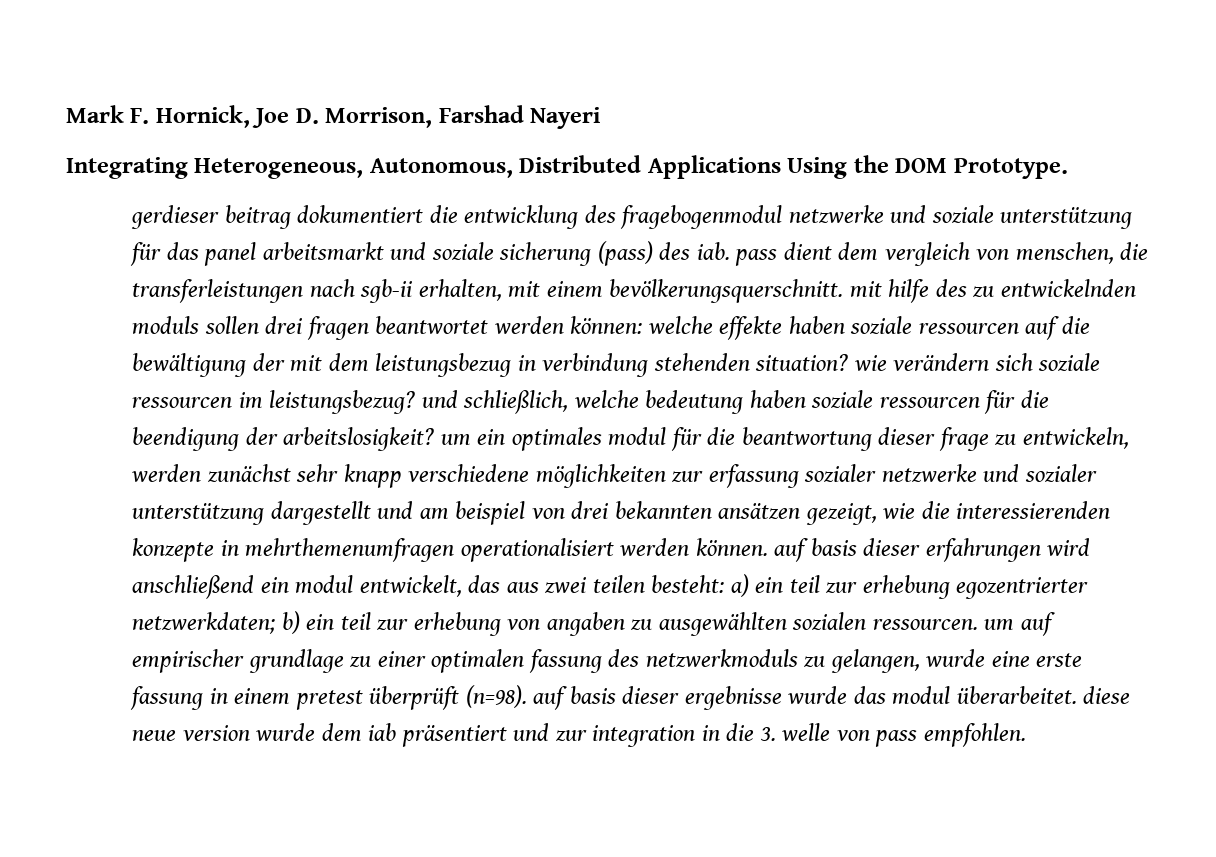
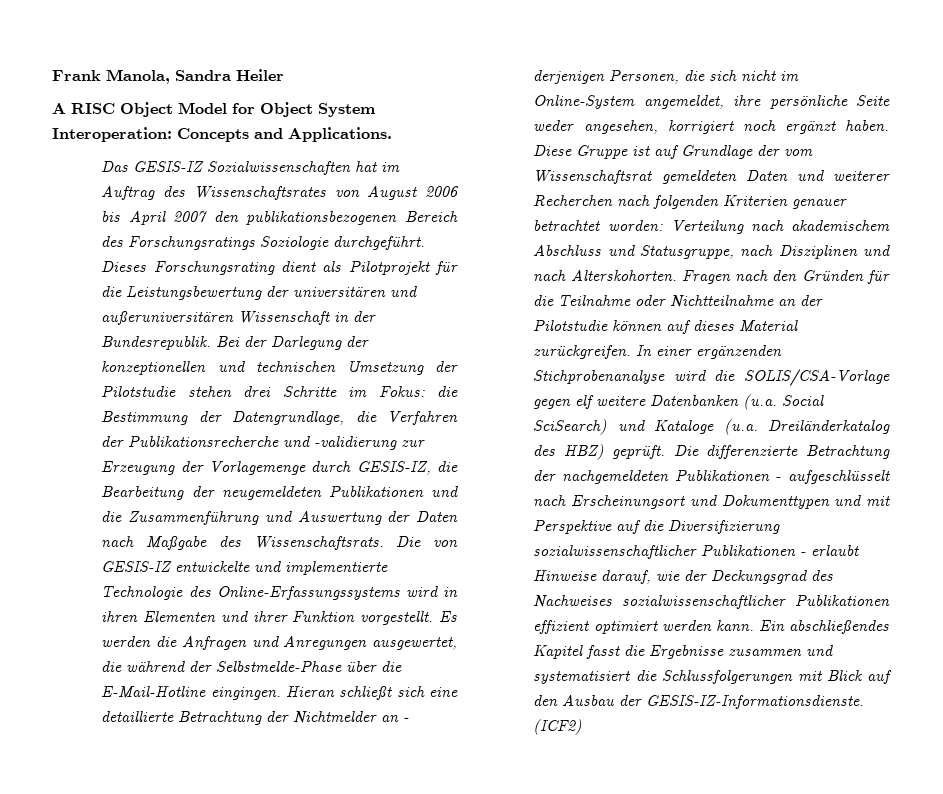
[66,105,601,129] [66,155,1068,179] [131,205,1133,229] [130,241,1149,266] [132,279,1136,303] [132,316,1090,340] [132,353,1101,377] [132,390,1049,414] [132,427,1129,451] [131,464,1097,488] [132,501,1111,525] [132,538,1091,562] [132,574,1089,599] [132,611,1056,636] [132,649,1083,673] [130,685,1131,710] [132,723,1026,747] Mark F. Hornick, Joe D. Morrison, Farshad Nayeri // Integrating Heterogeneous, Autonomous, Distributed Applications Using the DOM Prototype. // gerdieser beitrag dokumentiert die entwicklung des fragebogenmodul netzwerke und soziale unterstützung für das panel arbeitsmarkt und soziale sicherung (pass) des iab. pass dient dem vergleich von menschen, die transferleistungen nach sgb-ii erhalten, mit einem bevölkerungsquerschnitt. mit hilfe des zu entwickelnden moduls sollen drei fragen beantwortet werden können: welche effekte haben soziale ressourcen auf die bewältigung der mit dem leistungsbezug in verbindung stehenden situation? wie verändern sich soziale ressourcen im leistungsbezug? und schließlich, welche bedeutung haben soziale ressourcen für die beendigung der arbeitslosigkeit? um ein optimales modul für die beantwortung dieser frage zu entwickeln, werden zunächst sehr knapp verschiedene möglichkeiten zur erfassung sozialer netzwerke und sozialer unterstützung dargestellt und am beispiel von drei bekannten ansätzen gezeigt, wie die interessierenden konzepte in mehrthemenumfragen operationalisiert werden können. auf basis dieser erfahrungen wird anschließend ein modul entwickelt, das aus zwei teilen besteht: a) ein teil zur erhebung egozentrierter netzwerkdaten; b) ein teil zur erhebung von angaben zu ausgewählten sozialen ressourcen. um auf empirischer grundlage zu einer optimalen fassung des netzwerkmoduls zu gelangen, wurde eine erste fassung in einem pretest überprüft (n=98). auf basis dieser ergebnisse wurde das modul überarbeitet. diese neue version wurde dem iab präsentiert und zur integration in die 3. welle von pass empfohlen. -> [52,69,284,84] [52,102,375,117] [52,127,392,142] [101,161,401,175] [101,185,460,200] [101,210,459,225] [101,236,426,250] [101,260,459,275] [101,286,418,300] [101,311,377,325] [101,336,370,350] [101,361,459,375] [101,385,458,397] [101,411,459,425] [101,435,426,450] [101,461,459,475] [101,485,459,500] [101,510,458,525] [101,536,458,550] [101,561,389,575] [101,586,459,600] [101,611,458,625] [101,635,458,650] [101,660,403,672] [101,686,459,700] [101,711,410,725] [533,69,800,84] [533,95,890,109] [533,120,889,134] [533,145,814,159] [533,170,890,184] [533,195,848,209] [533,220,890,234] [533,244,890,259] [533,269,890,284] [533,295,824,308] [533,319,799,334] [533,345,783,359] [533,369,890,387] [533,394,825,410] [533,419,890,435] [533,444,890,460] [533,469,890,484] [533,495,890,509] [533,519,781,534] [533,544,860,559] [533,570,834,584] [533,594,890,609] [533,620,889,634] [533,645,834,659] [533,670,892,684] [533,694,865,709] [533,719,583,735] Frank Manola, Sandra Heiler // A RISC Object Model for Object System Interoperation: Concepts and Applications. // Das GESIS-IZ Sozialwissenschaften hat im Auftrag des Wissenschaftsrates von August 2006 bis April 2007 den publikationsbezogenen Bereich des Forschungsratings Soziologie durchgeführt. Dieses Forschungsrating dient als Pilotprojekt für die Leistungsbewertung der universitären und außeruniversitären Wissenschaft in der Bundesrepublik. Bei der Darlegung der konzeptionellen und technischen Umsetzung der Pilotstudie stehen drei Schritte im Fokus: die Bestimmung der Datengrundlage, die Verfahren der Publikationsrecherche und -validierung zur Erzeugung der Vorlagemenge durch GESIS-IZ, die Bearbeitung der neugemeldeten Publikationen und die Zusammenführung und Auswertung der Daten nach Maßgabe des Wissenschaftsrats. Die von GESIS-IZ entwickelte und implementierte Technologie des Online-Erfassungssystems wird in ihren Elementen und ihrer Funktion vorgestellt. Es werden die Anfragen und Anregungen ausgewertet, die während der Selbstmelde-Phase über die E-Mail-Hotline eingingen. Hieran schließt sich eine detaillierte Betrachtung der Nichtmelder an - derjenigen Personen, die sich nicht im Online-System angemeldet, ihre persönliche Seite weder angesehen, korrigiert noch ergänzt haben. Diese Gruppe ist auf Grundlage der vom Wissenschaftsrat gemeldeten Daten und weiterer Recherchen nach folgenden Kriterien genauer betrachtet worden: Verteilung nach akademischem Abschluss und Statusgruppe, nach Disziplinen und nach Alterskohorten. Fragen nach den Gründen für die Teilnahme oder Nichtteilnahme an der Pilotstudie können auf dieses Material zurückgreifen. In einer ergänzenden Stichprobenanalyse wird die SOLIS/CSA-Vorlage gegen elf weitere Datenbanken (u.a. Social SciSearch) und Kataloge (u.a. Dreiländerkatalog des HBZ) geprüft. Die differenzierte Betrachtung der nachgemeldeten Publikationen - aufgeschlüsselt nach Erscheinungsort und Dokumenttypen und mit Perspektive auf die Diversifizierung sozialwissenschaftlicher Publikationen - erlaubt Hinweise darauf, wie der Deckungsgrad des Nachweises sozialwissenschaftlicher Publikationen effizient optimiert werden kann. Ein abschließendes Kapitel fasst die Ergebnisse zusammen und systematisiert die Schlussfolgerungen mit Blick auf den Ausbau der GESIS-IZ-Informationsdienste. (ICF2)

